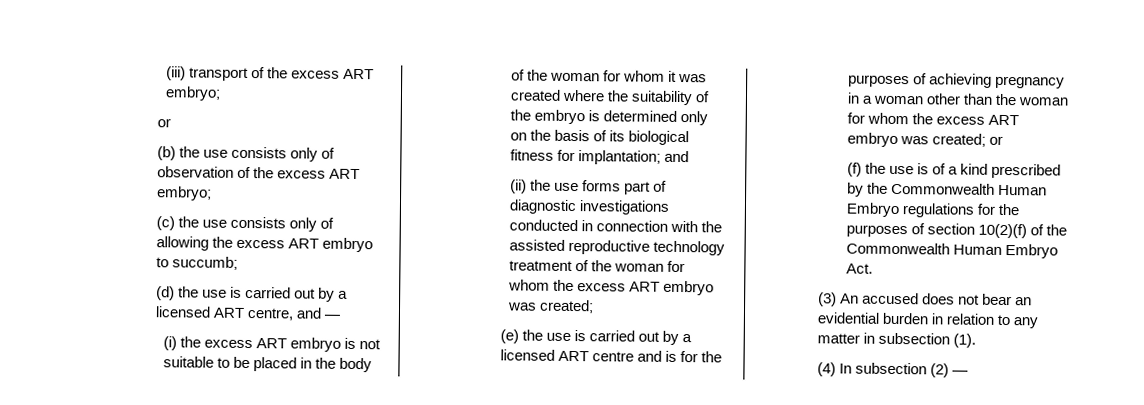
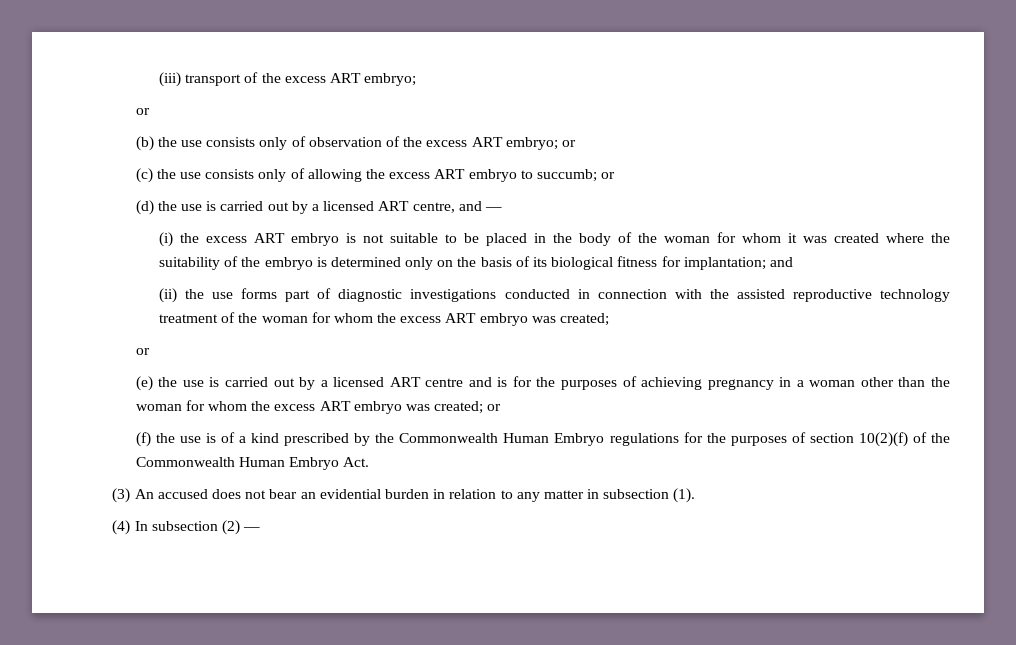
(213, 193) none -> [561,140,576,147] or
(239, 263) none -> [601,172,616,179] or
(595, 306) none -> [135,348,150,355] // or

